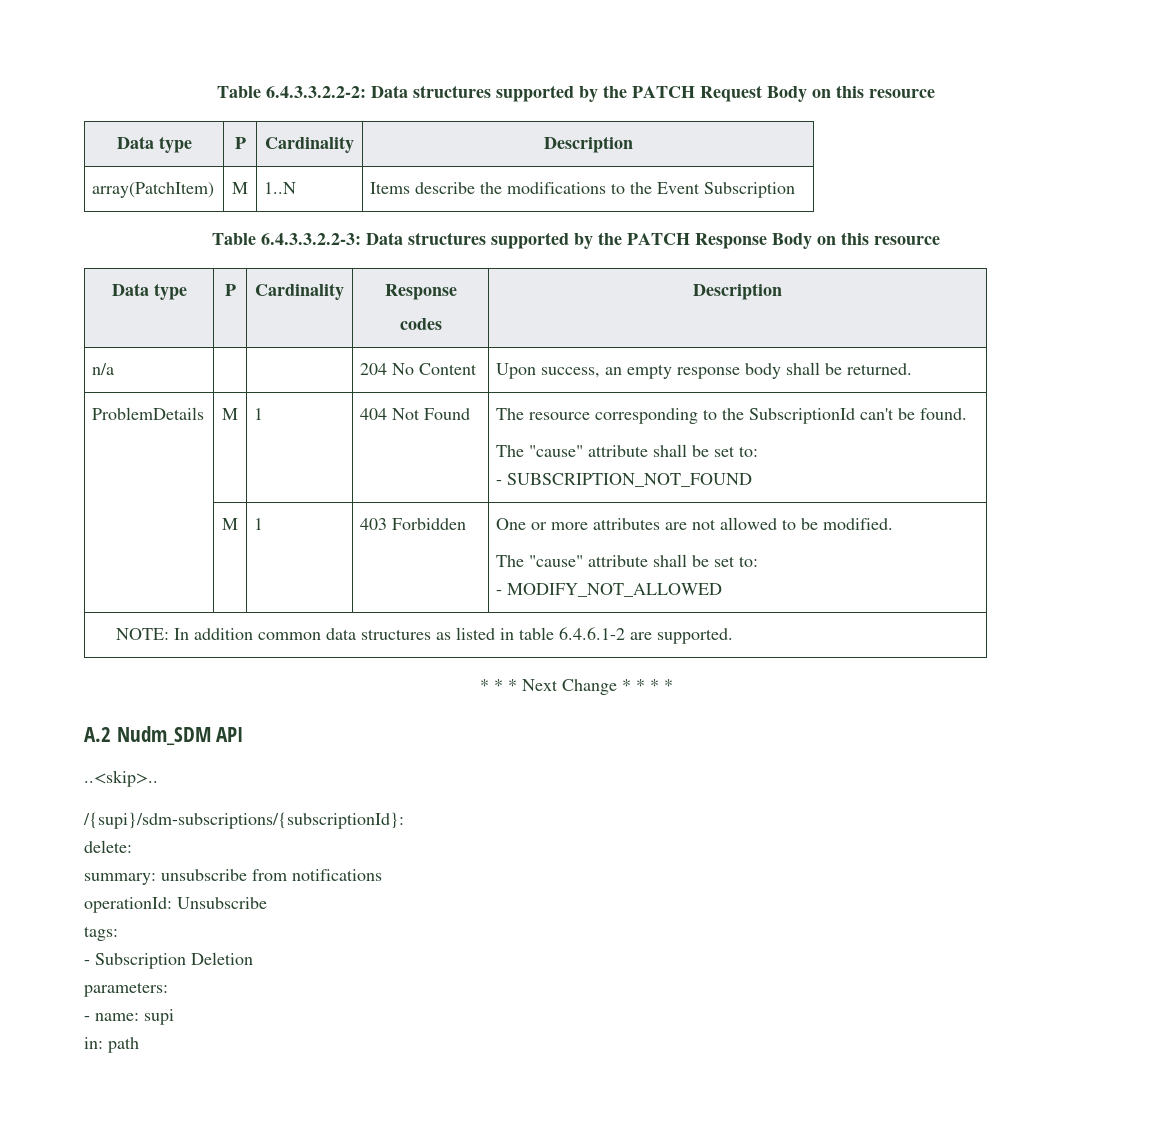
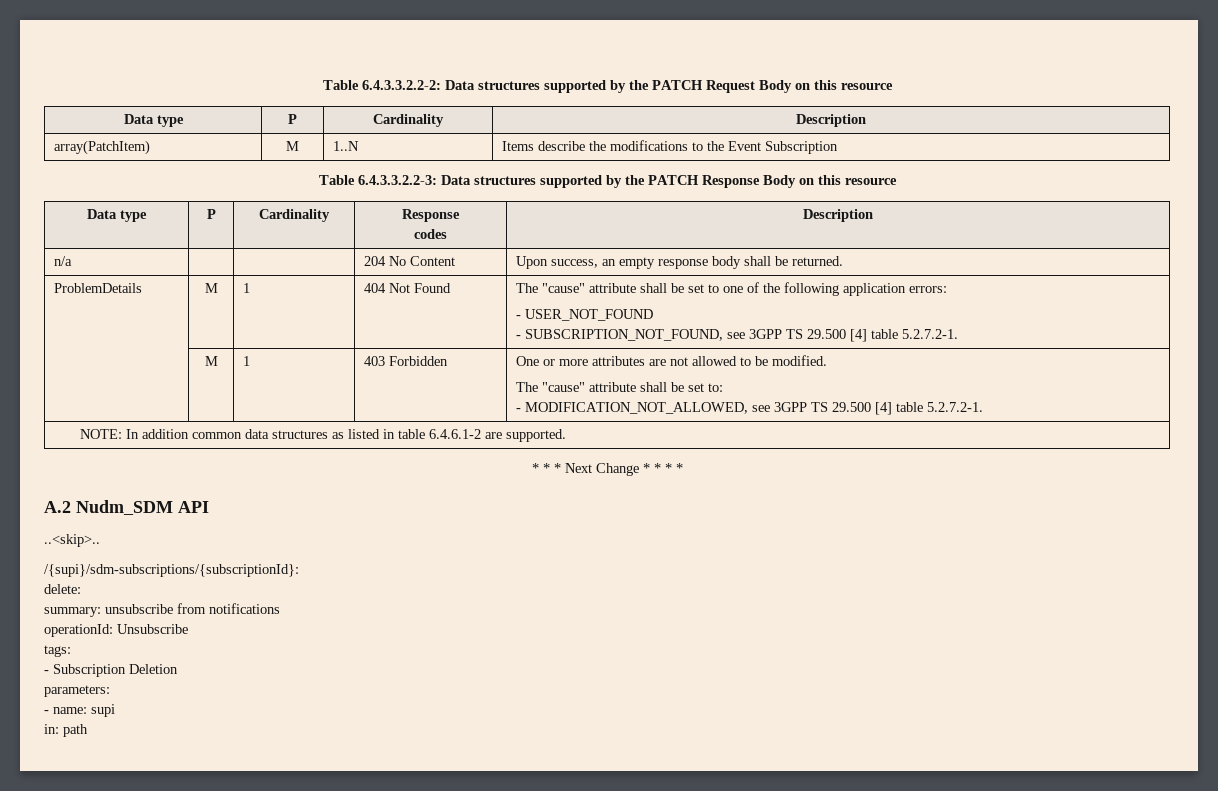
[529,408,968,424] [496,444,759,457] [496,473,753,487] resource corresponding to the SubscriptionId can't be found. // The "cause" attribute shall be set to: // - SUBSCRIPTION_NOT_FOUND -> [541,282,947,296] [515,309,653,321] [515,329,958,342] "cause" attribute shall be set to one of the following application errors: // - USER_NOT_FOUND // - SUBSCRIPTION_NOT_FOUND, see 3GPP TS 29.500 [4] table 5.2.7.2-1.
[507,583,723,597] MODIFY_NOT_ALLOWED -> [524,402,983,415] MODIFICATION_NOT_ALLOWED, see 3GPP TS 29.500 [4] table 5.2.7.2-1.

